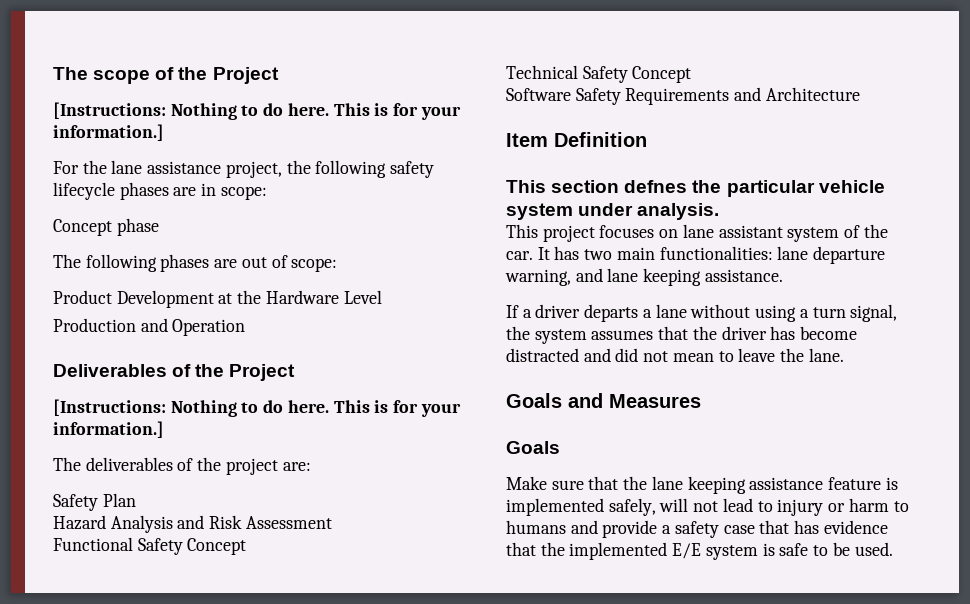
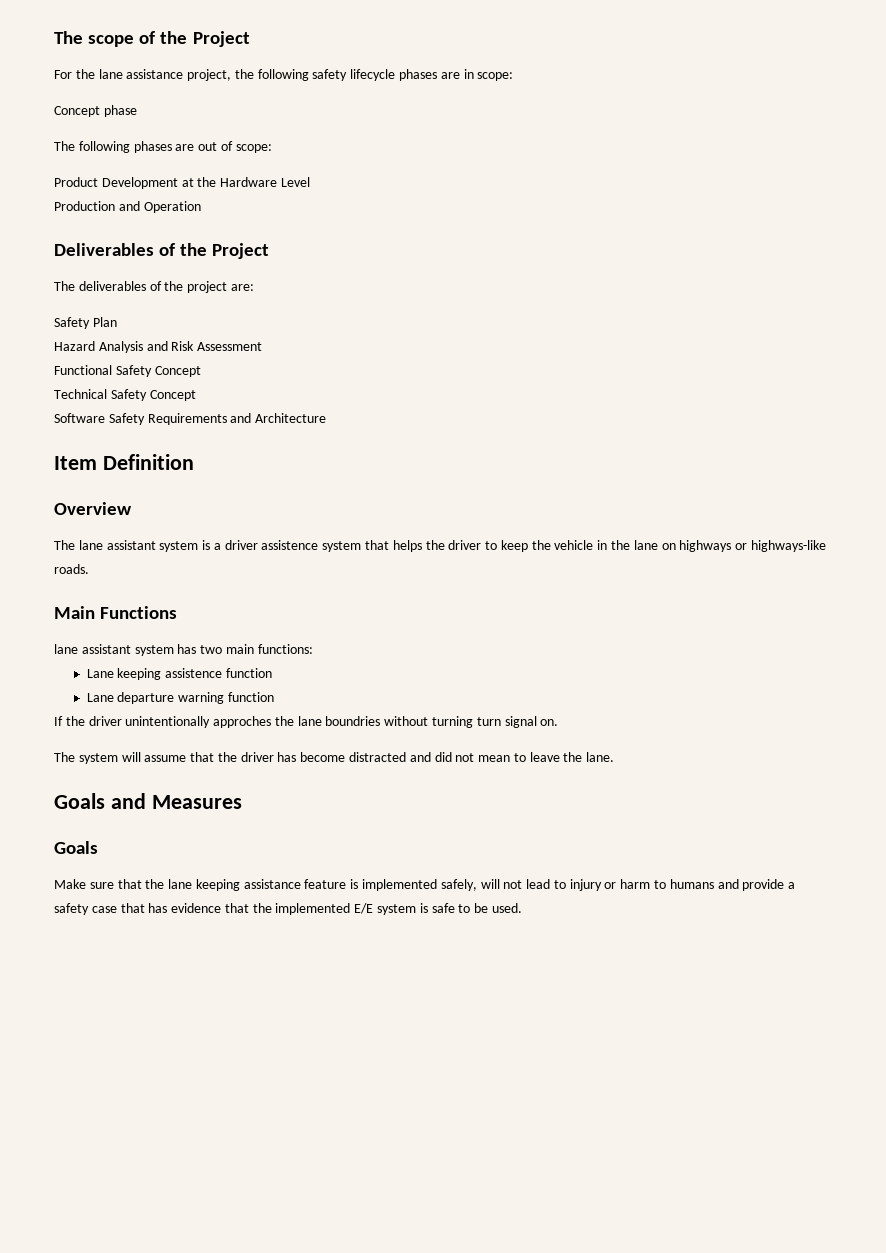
[53,102,461,120] [53,124,164,141] // [Instructions: Nothing to do here. This is for your information.] -> (250, 39) none
[53,399,461,417] [53,421,164,438] // [Instructions: Nothing to do here. This is for your information.] -> (270, 251) none
[506,180,885,197] [506,203,720,220] [506,224,888,242] [506,246,886,264] [505,268,783,286] [506,304,898,322] [506,326,654,344] This section defnes the particular vehicle system under analysis. // This project focuses on lane assistant system of the car. It has two main functionalities: lane departure warning, and lane keeping assistance. // If a driver departs a lane without using a turn signal, the system assumes -> [54,502,132,515] [54,540,826,552] [54,564,89,574] [54,606,178,619] [54,644,313,656] [86,668,272,680] [86,692,274,704] [54,716,559,728] [54,752,187,764] Overview // The lane assistant system is a driver assistence system that helps the driver to keep the vehicle in the lane on highways or highways-like roads. // Main Functions // lane assistant system has two main functions: // Lane keeping assistence function // Lane departure warning function // If the driver unintentionally approches the lane boundries without turning turn signal on. // The system will assume

